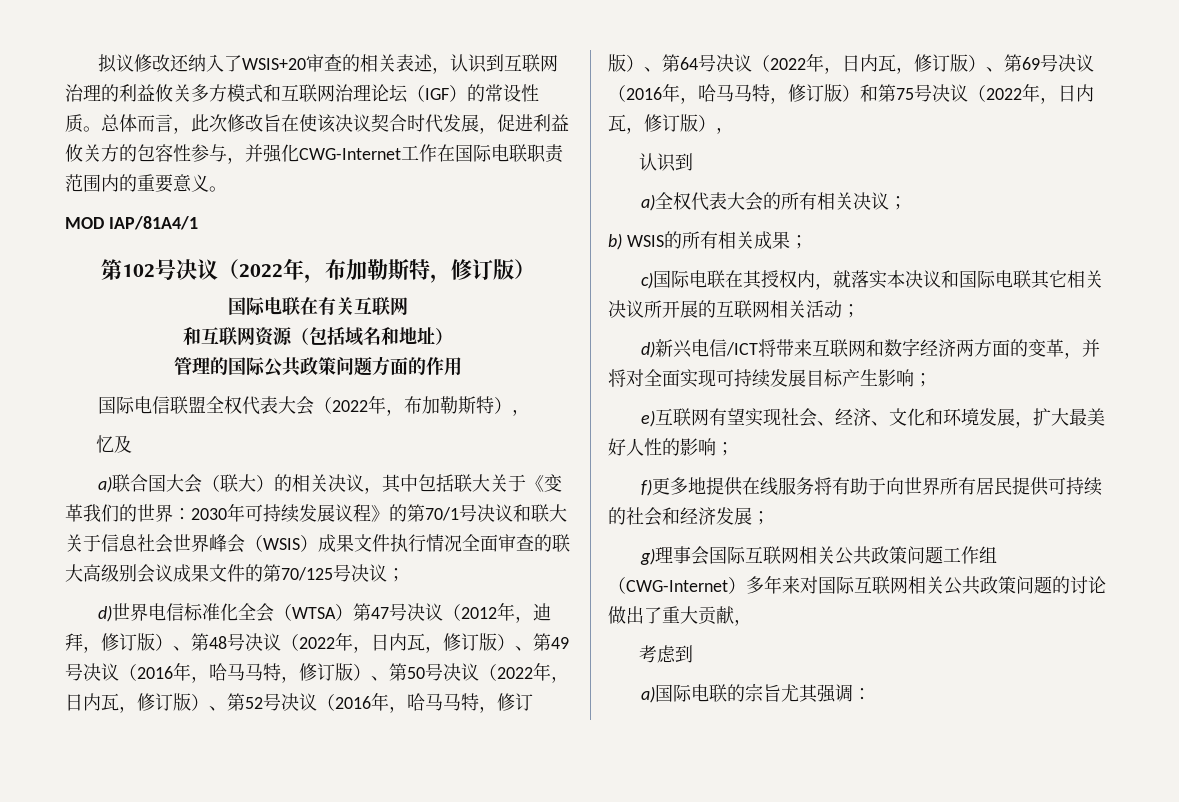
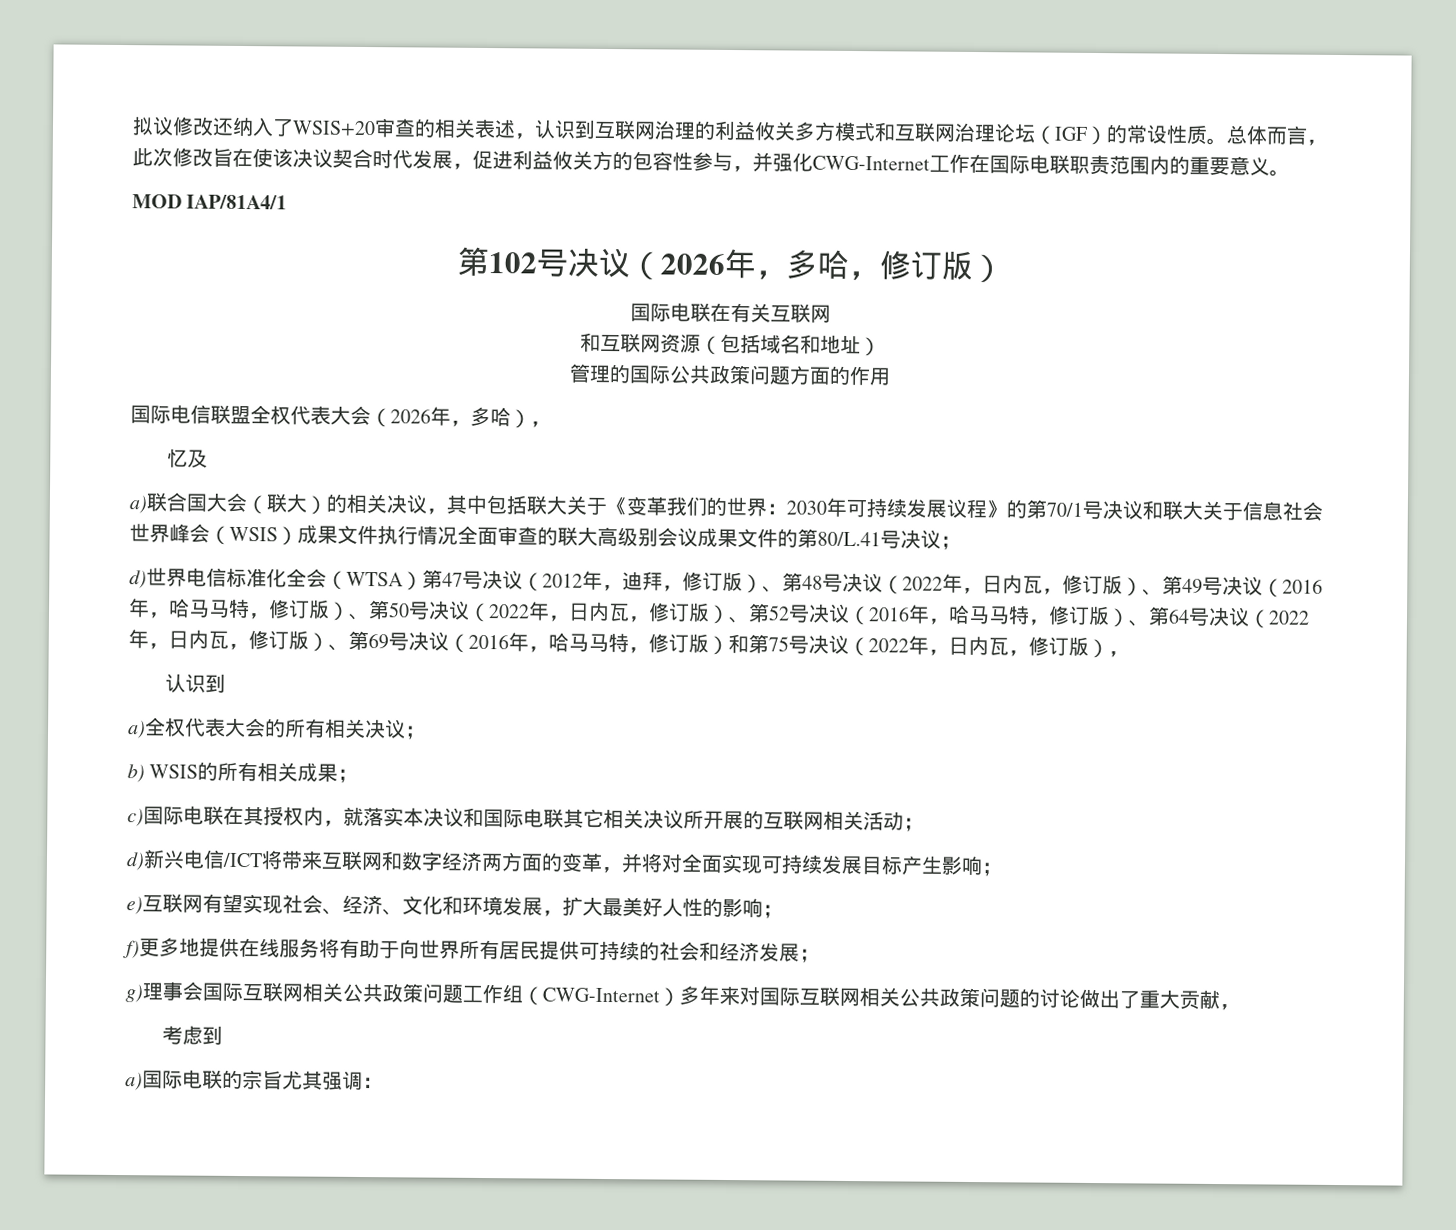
[239,258,430,283] 2022年，布加勒斯特 -> [660,248,849,280] 2026年，多哈
[331,395,494,416] 2022年，布加勒斯特 -> [390,406,511,427] 2026年，多哈
[281,567,333,581] 70/125 -> [817,531,881,547] 80/L.41

